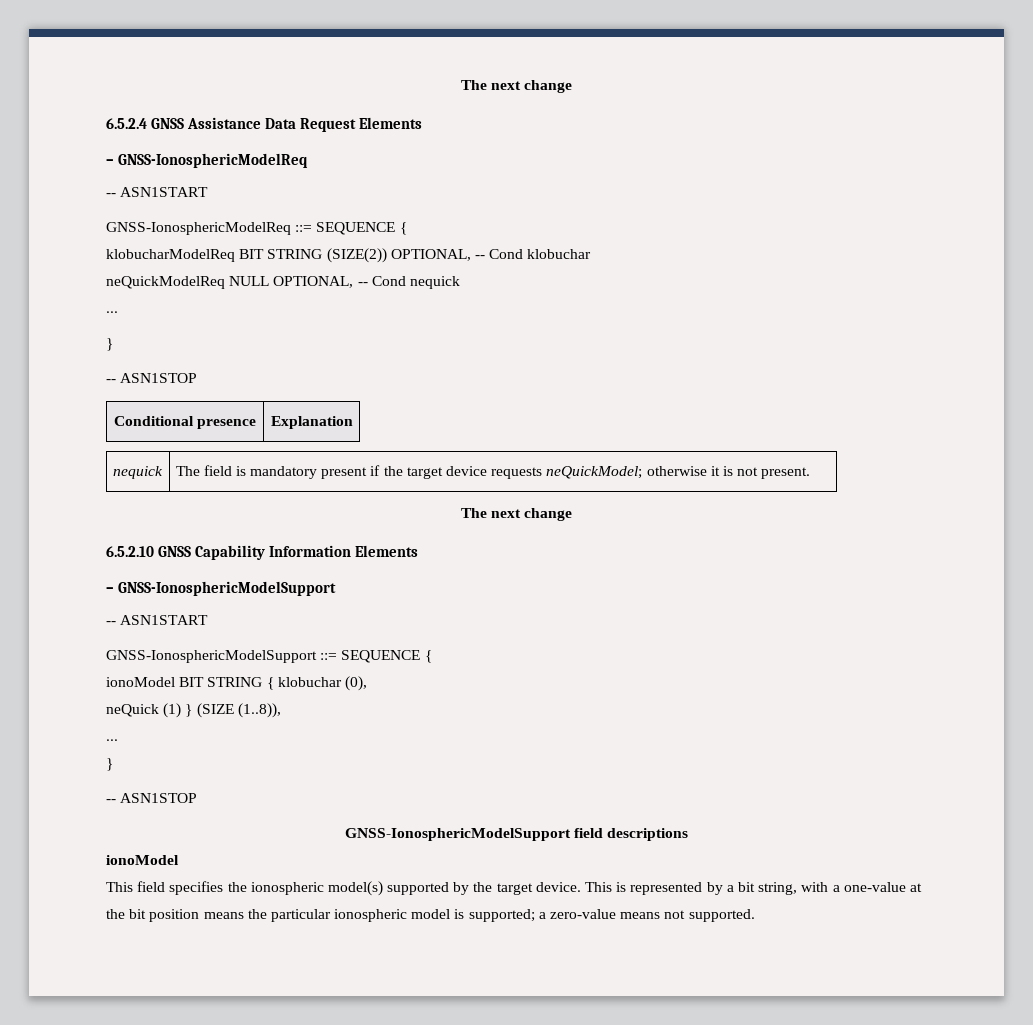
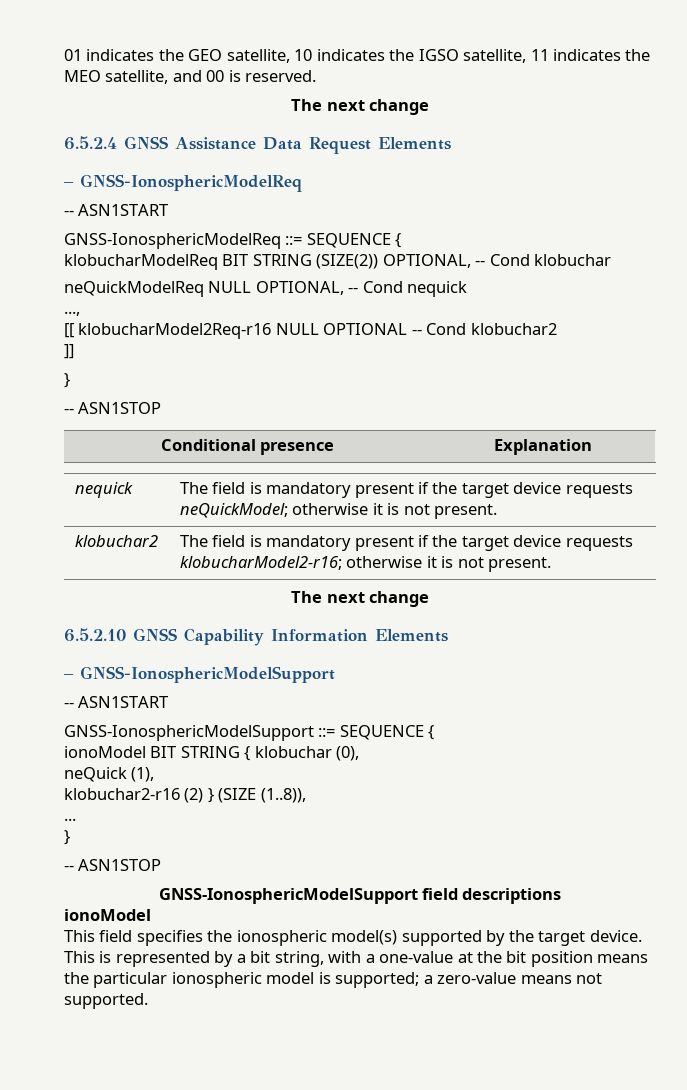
(460, 85) none -> [64,49,651,63] [64,70,317,84] 01 indicates the GEO satellite, 10 indicates the IGSO satellite, 11 indicates the MEO satellite, and 00 is reserved. //
[106,311,118,313] ... -> [64,311,80,316] [64,323,557,339] [64,344,74,359] ..., // [[ klobucharModel2Req-r16 NULL OPTIONAL -- Cond klobuchar2 // ]]
(811, 473) none -> [74,535,158,547] [179,535,633,551] [179,556,551,572] // klobuchar2 | The field is mandatory present if the target device requests klobucharModel2-r16; otherwise it is not present.
[163,703,182,718] (1) -> [131,767,155,782] [64,788,204,803] (1), // klobuchar2-r16 (2)

